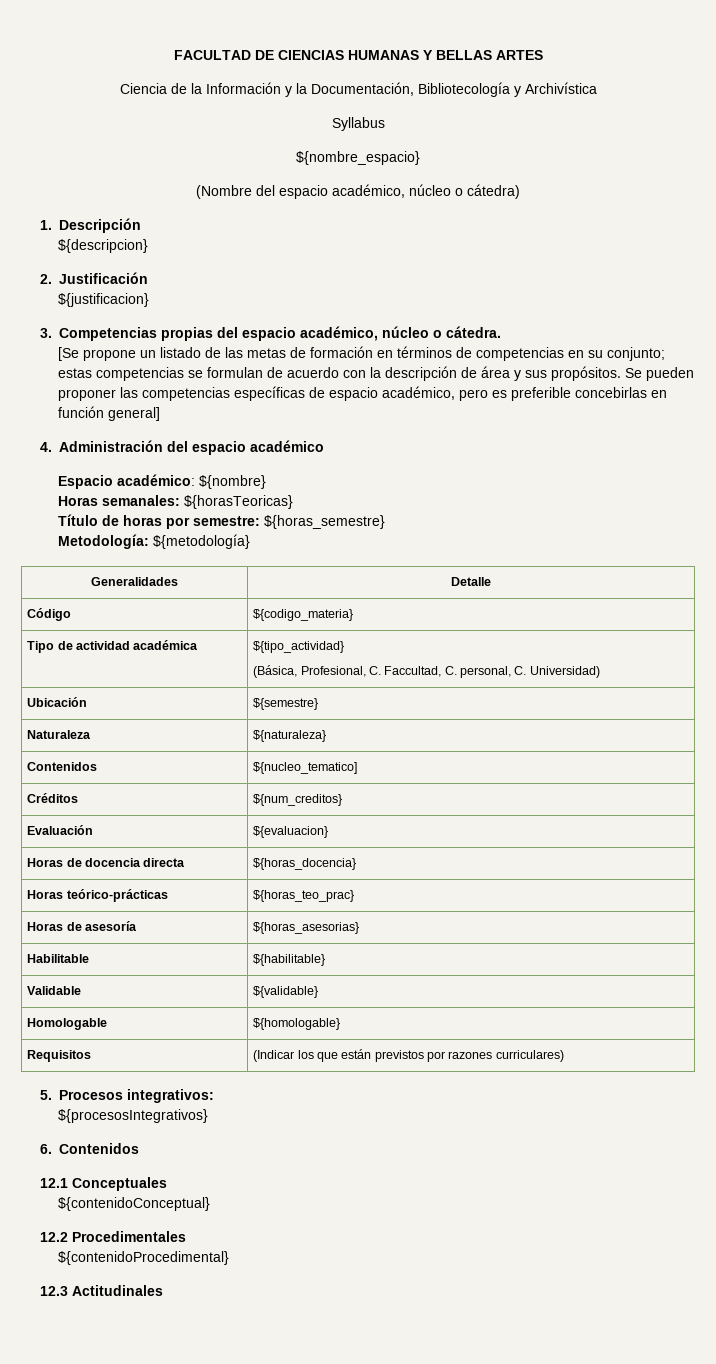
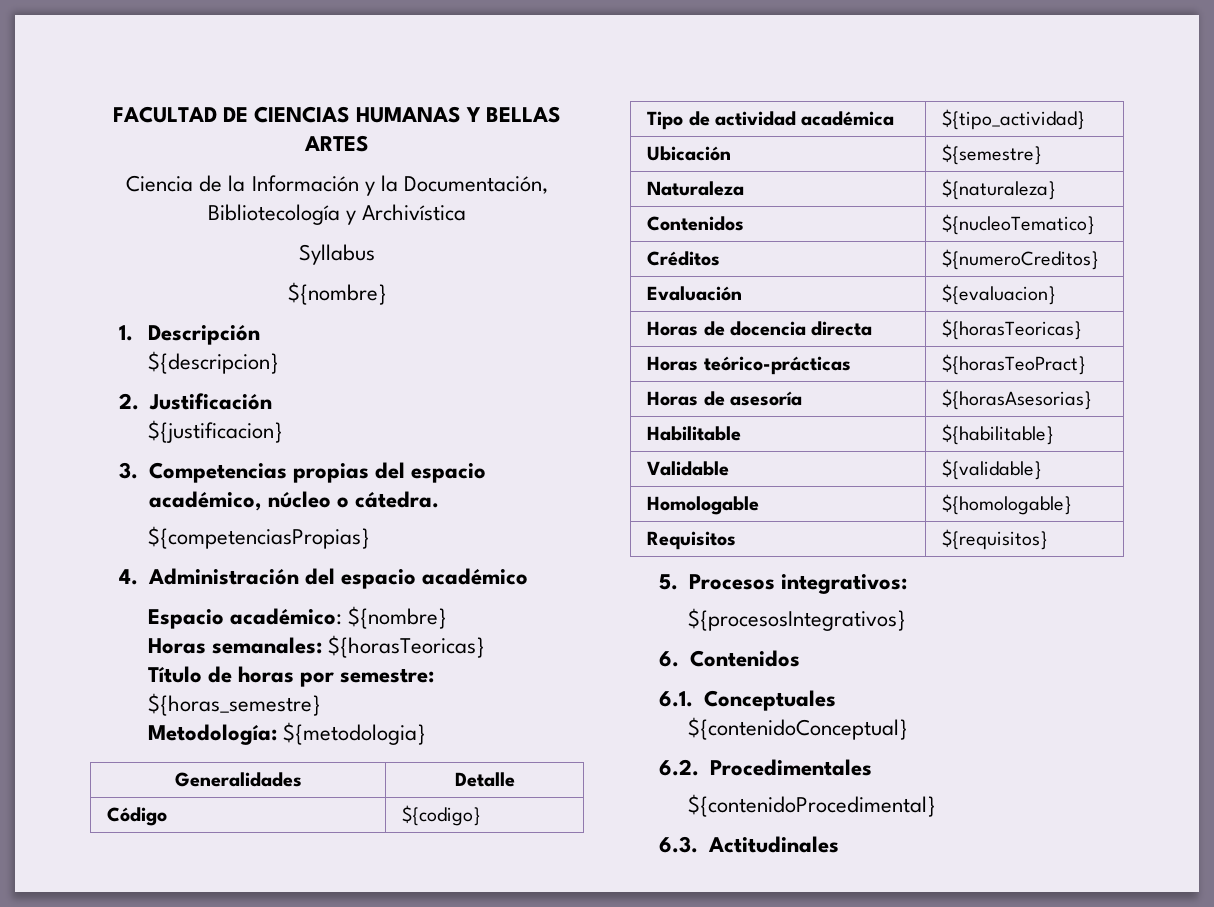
[296,151,420,165] [196,184,520,199] ${nombre_espacio} // (Nombre del espacio académico, núcleo o cátedra) -> [287,282,387,305] ${nombre}
[58,346,666,361] [58,366,695,381] [58,386,668,401] [58,406,161,421] [Se propone un listado de las metas de formación en términos de competencias en su conjunto; estas competencias se formulan de acuerdo con la descripción de área y sus propósitos. Se pueden proponer las competencias específicas de espacio académico, pero es preferible concebirlas en función general] -> [147,526,370,549] ${competenciasPropias}
[153,534,251,549] ${metodología} -> [282,722,426,745] ${metodologia}
[253,609,354,621] ${codigo_materia} -> [402,805,482,826] ${codigo}
[253,665,600,678] // (Básica, Profesional, C. Faccultad, C. personal, C. Universidad) -> (1086, 119) none
[253,762,358,774] ${nucleo_tematico] -> [942,214,1096,235] ${nucleoTematico}
[253,794,343,806] ${num_creditos} -> [942,249,1100,270] ${numeroCreditos}
[253,858,357,870] ${horas_docencia} -> [942,319,1083,340] ${horasTeoricas}
[253,890,355,902] ${horas_teo_prac} -> [942,354,1087,375] ${horasTeoPract}
[253,922,360,934] ${horas_asesorias} -> [942,389,1093,410] ${horasAsesorias}
[253,1049,564,1062] (Indicar los que están previstos por razones curriculares) -> [942,529,1049,550] ${requisitos}
[39,1178,68,1188] 12.1 -> [658,691,693,707] 6.1.
[39,1232,68,1242] 12.2 -> [658,759,699,776] 6.2.
[39,1286,68,1296] 12.3 -> [658,836,698,853] 6.3.

